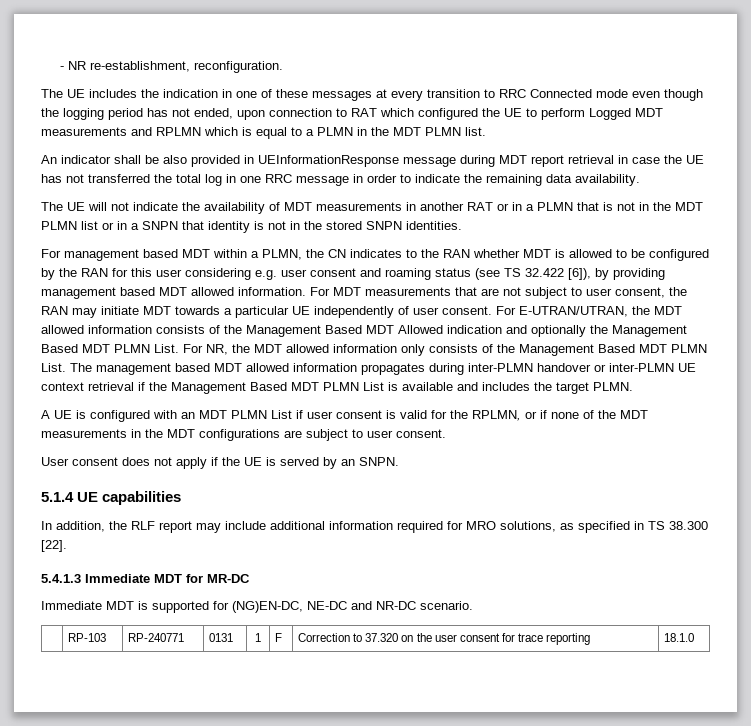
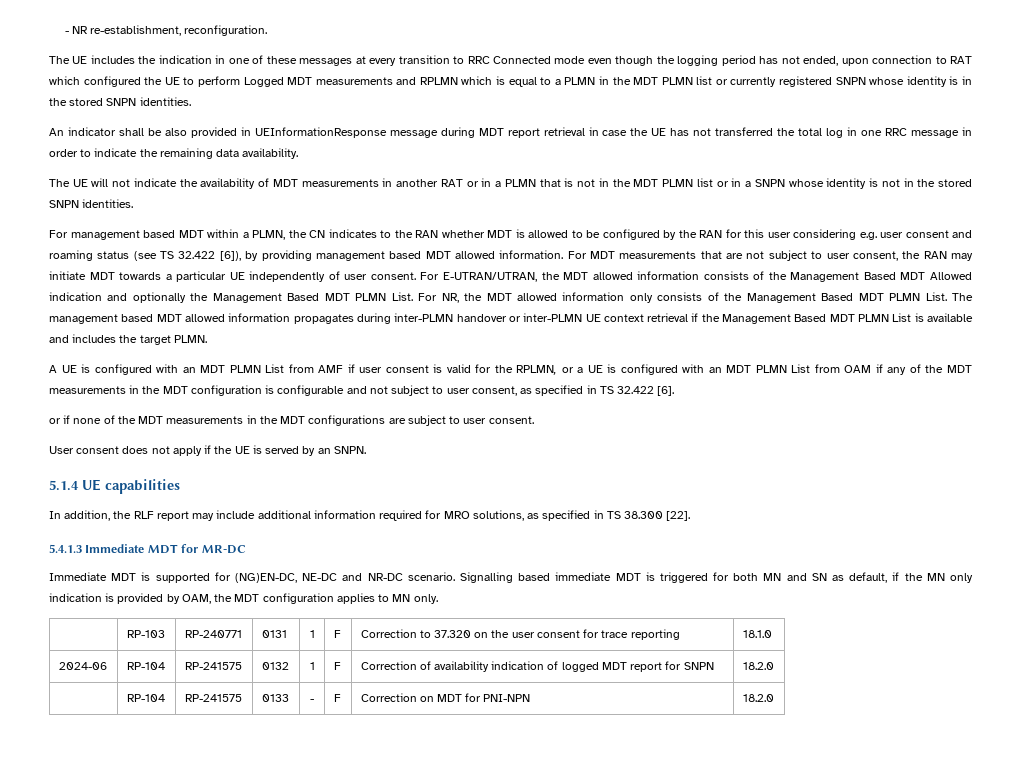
[465,127,486,136] list. -> [696,76,973,87] [49,97,191,106] list or currently registered SNPN whose identity is in the stored SNPN identities.
[182,221,204,230] that -> [788,179,824,187] whose
(292, 414) none -> [288,364,344,373] from AMF
(537, 415) none -> [577,364,973,375] [49,385,675,396] [49,418,61,424] a UE is configured with an MDT PLMN List from OAM if any of the MDT measurements in the MDT configuration is configurable and not subject to user consent, as specified in TS 32.422 [6]. // or
(473, 605) none -> [459,572,974,583] [49,593,438,604] Signalling based immediate MDT is triggered for both MN and SN as default, if the MN only indication is provided by OAM, the MDT configuration applies to MN only.
(695, 637) none -> [58,662,107,670] [126,662,165,670] [184,662,242,670] [261,662,289,670] [309,662,315,670] [333,662,341,670] [360,661,714,672] [742,662,774,670] [126,694,165,702] [184,694,242,702] [261,694,289,702] [310,699,314,702] [333,694,341,702] [360,693,531,702] [742,694,774,702] // 2024-06 | RP-104 | RP-241575 | 0132 | 1 | F | Correction of availability indication of logged MDT report for SNPN | 18.2.0 // | RP-104 | RP-241575 | 0133 | - | F | Correction on MDT for PNI-NPN | 18.2.0

